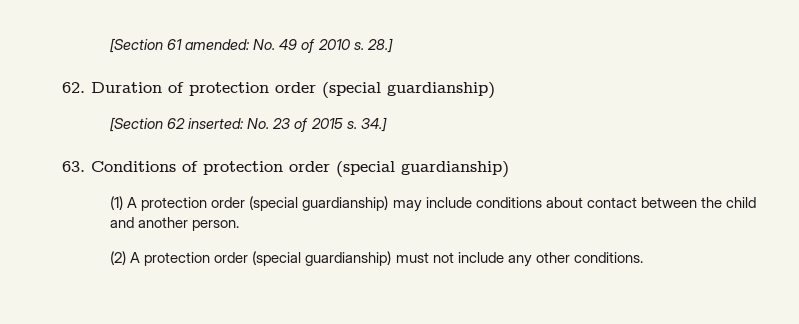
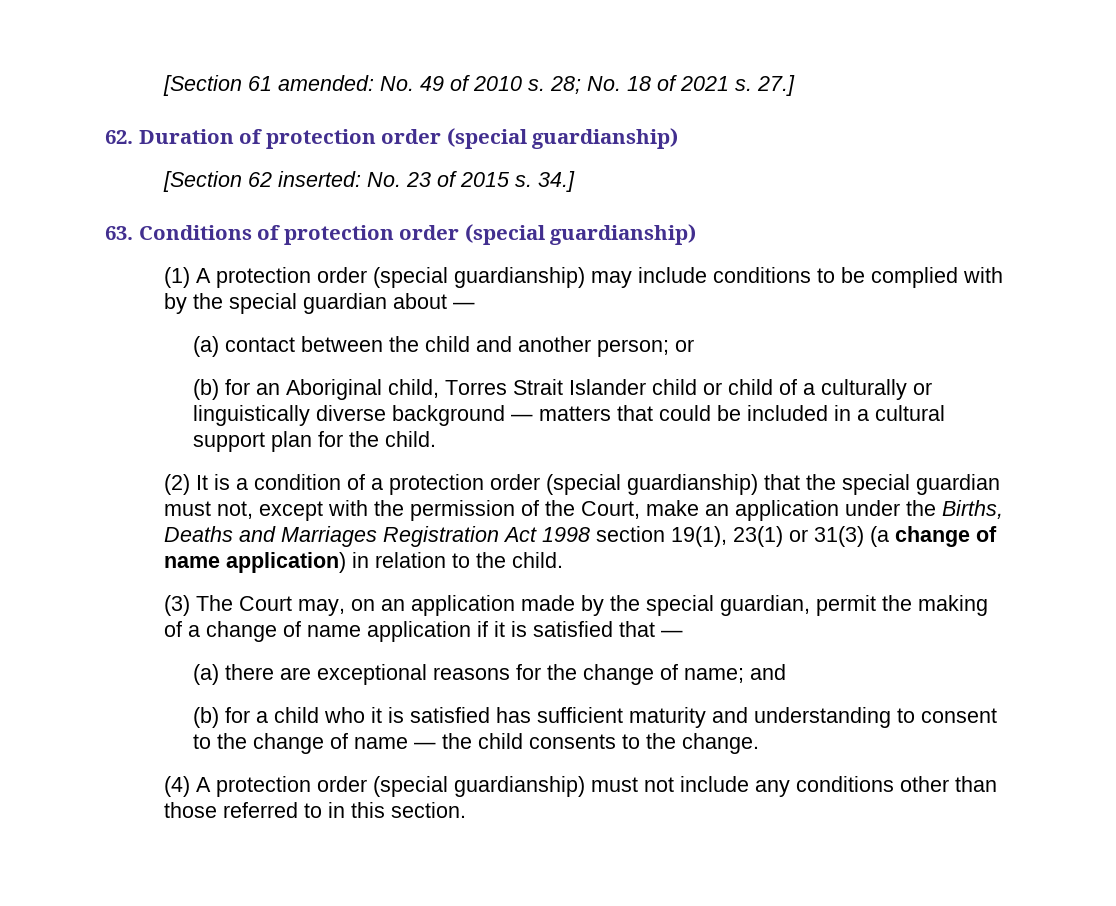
[366,38,393,53] 28.] -> [549,75,795,96] 28; No. 18 of 2021 s. 27.]
[545,197,583,208] about -> [816,267,1003,288] [163,293,475,314] [193,336,220,357] to be complied with by the special guardian about — // (a)
[192,220,240,231] [110,251,127,265] person. // (2) -> [597,339,695,357] [193,379,933,400] [193,405,946,426] [193,431,437,452] [163,474,1000,495] [163,500,1003,521] [163,526,997,547] [163,552,563,573] [163,595,988,616] [163,621,683,642] [193,664,787,685] [193,707,998,728] [193,733,760,754] [163,776,190,797] person; or // (b) for an Aboriginal child, Torres Strait Islander child or child of a culturally or linguistically diverse background — matters that could be included in a cultural support plan for the child. // (2) It is a condition of a protection order (special guardianship) that the special guardian must not, except with the permission of the Court, make an application under the Births, Deaths and Marriages Registration Act 1998 section 19(1), 23(1) or 31(3) (a change of name application) in relation to the child. // (3) The Court may, on an application made by the special guardian, permit the making of a change of name application if it is satisfied that — // (a) there are exceptional reasons for the change of name; and // (b) for a child who it is satisfied has sufficient maturity and understanding to consent to the change of name — the child consents to the change. // (4)
[535,252,643,263] other conditions. -> [795,776,997,792] [163,802,466,818] conditions other than those referred to in this section.

